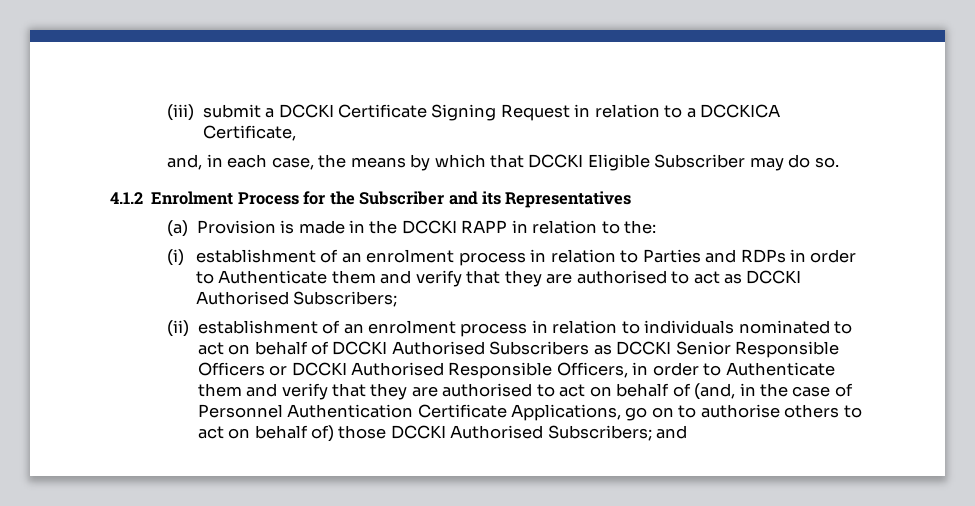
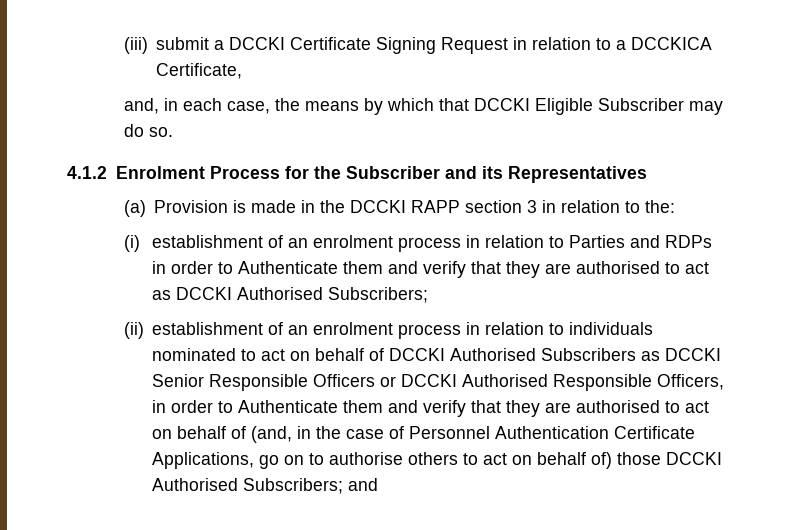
(508, 226) none -> [465,200,538,213] section 3

